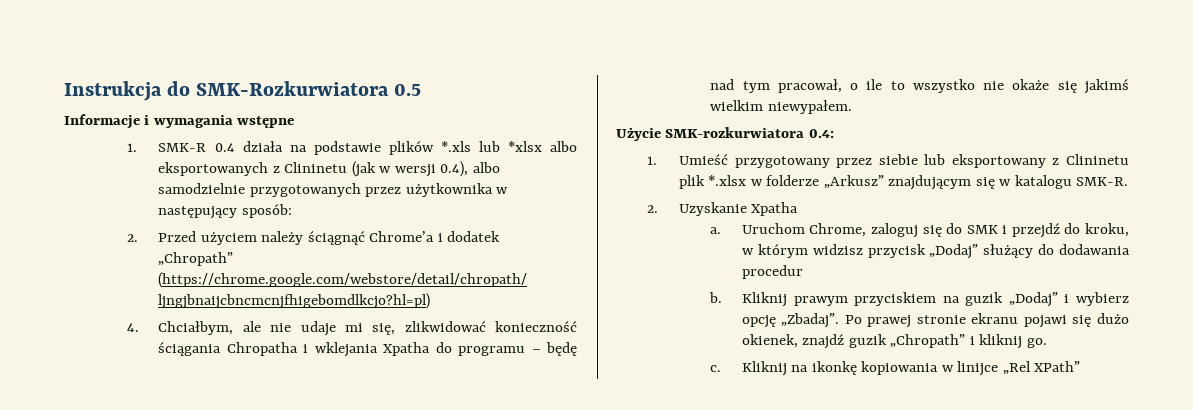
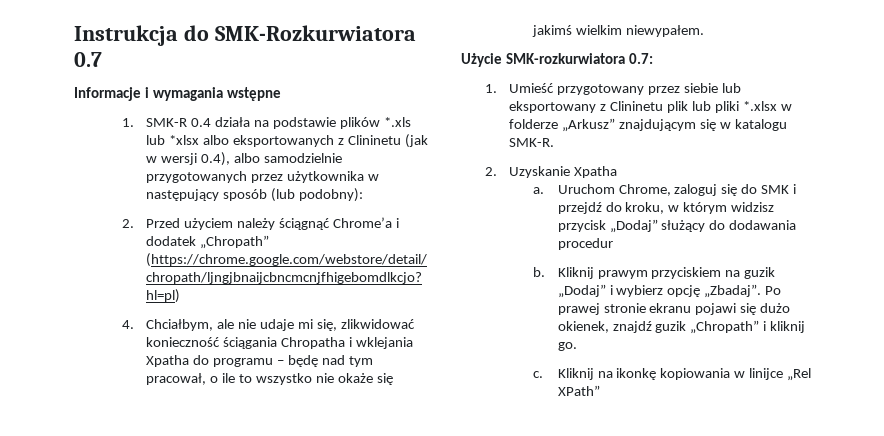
[394,83,422,96] 0.5 -> [74,52,102,67] 0.7
[241,204,292,218] sposób: -> [223,188,364,202] sposób (lub podobny):
[808,129,834,138] 0.4: -> [628,53,653,64] 0.7:
(705, 182) none -> [691,101,739,113] lub pliki

